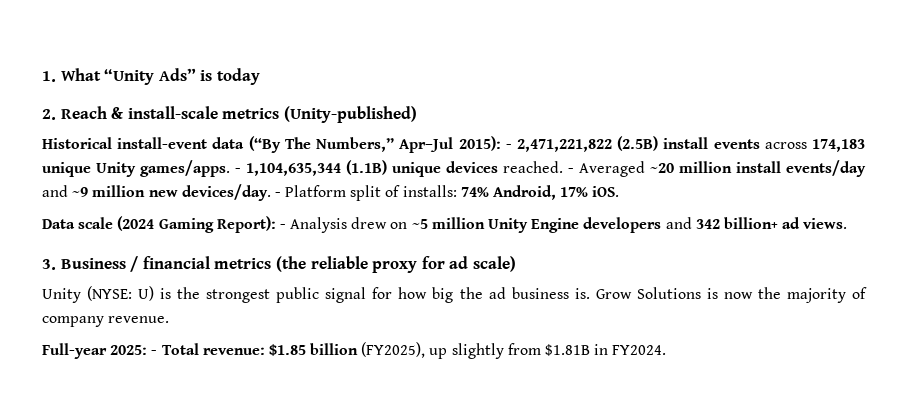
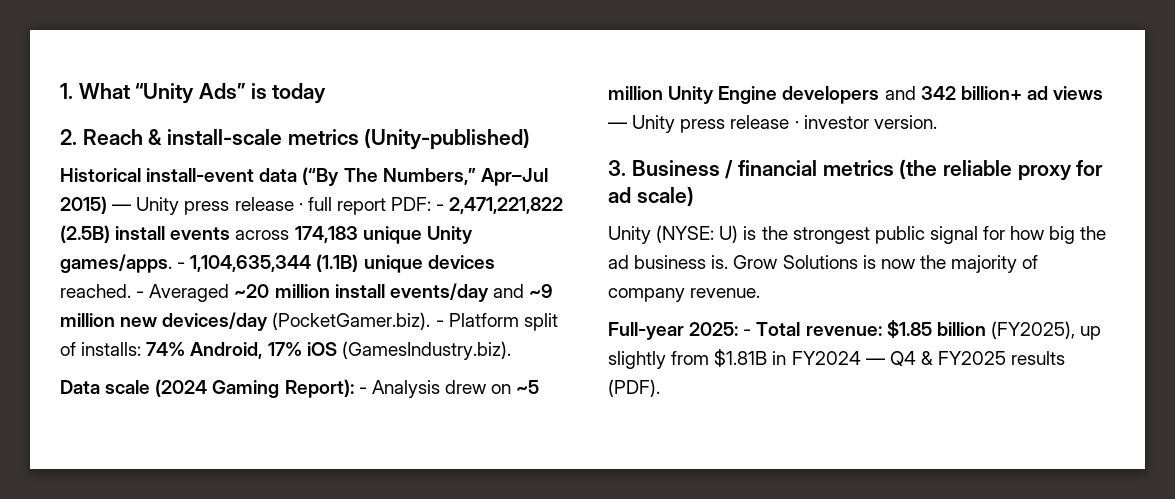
[458,136,501,151] 2015): -> [60,196,432,215] 2015) — Unity press release · full report PDF:
[181,184,271,201] devices/day. -> [162,312,431,331] devices/day (PocketGamer.biz).
[592,186,620,197] iOS. -> [306,341,511,360] iOS (GamesIndustry.biz).
[803,218,848,229] views. -> [1053,86,1104,100] [608,115,937,133] views — Unity press release · investor version.
[612,345,667,355] FY2024. -> [791,351,1066,367] [608,379,660,397] FY2024 — Q4 & FY2025 results (PDF).

